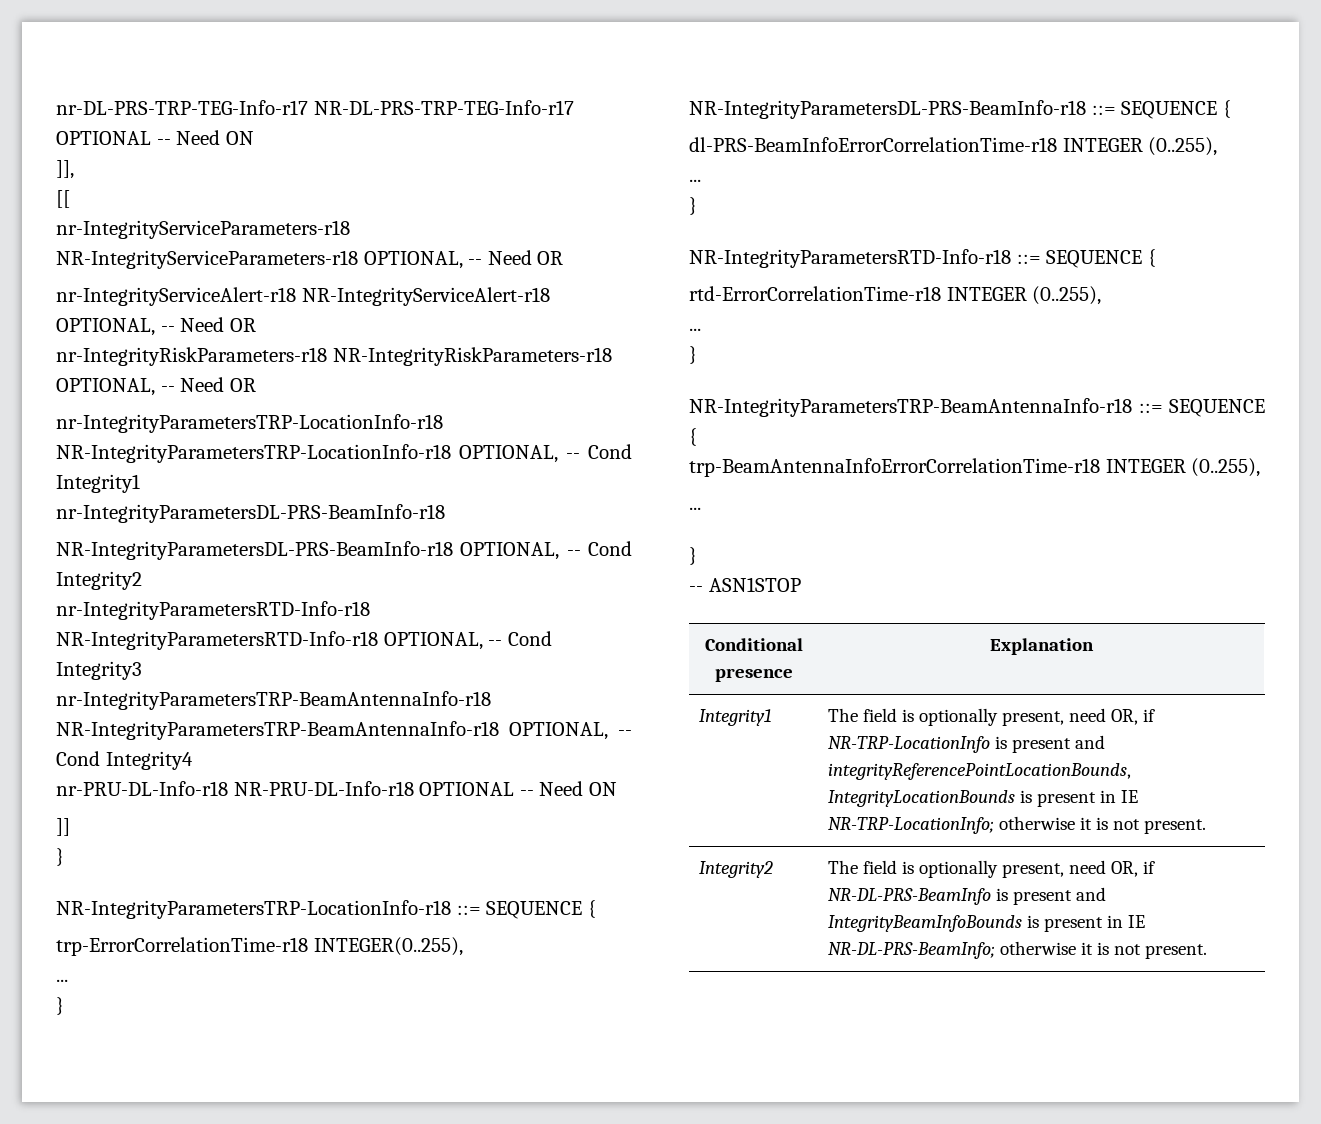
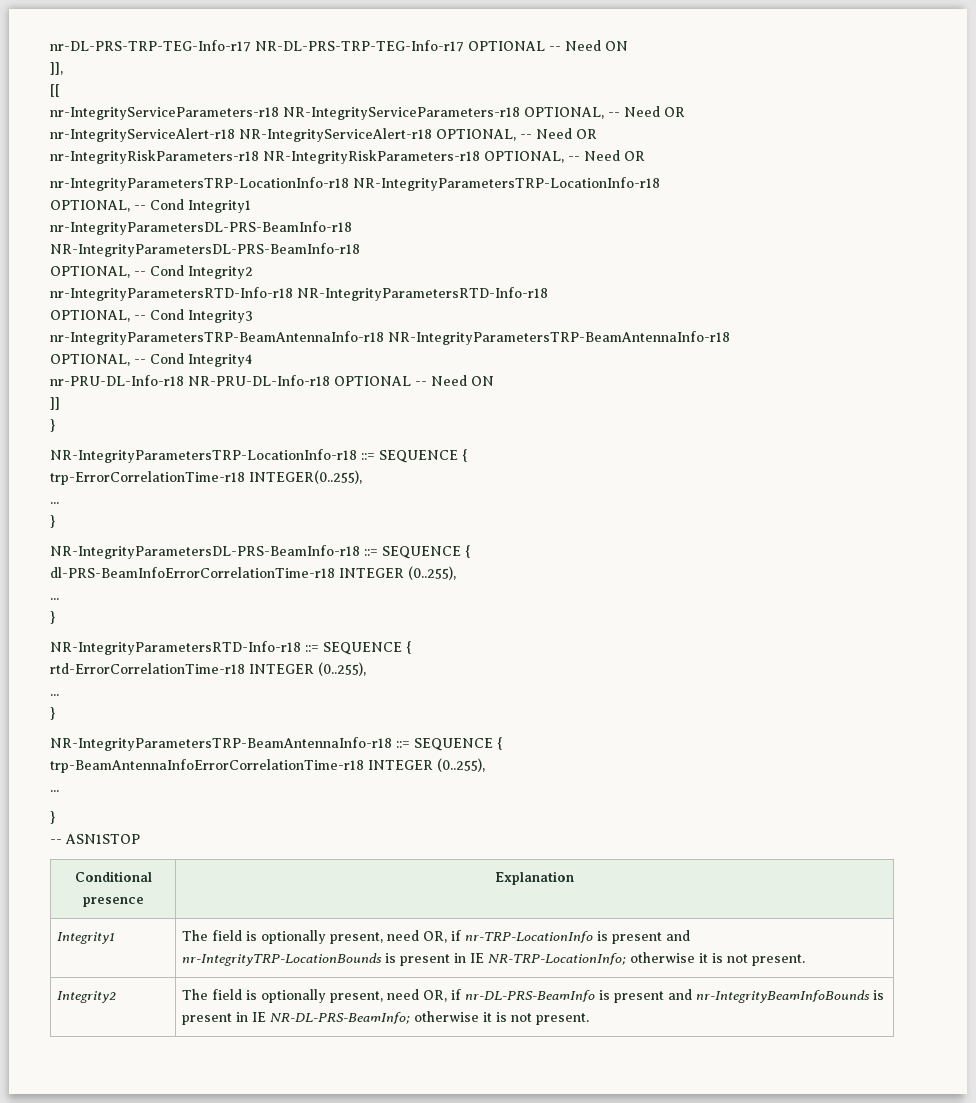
(451, 453) none -> (660, 184) //
(453, 550) none -> (360, 250) //
(378, 640) none -> (548, 294) //
(499, 730) none -> (730, 338) //
[828,735,1106,753] [828,763,1132,780] [828,790,1016,807] NR-TRP-LocationInfo is present and integrityReferencePointLocationBounds, IntegrityLocationBounds -> [464,930,690,944] [181,953,382,966] nr-TRP-LocationInfo is present and nr-IntegrityTRP-LocationBounds
[828,887,1107,905] [828,915,1023,932] NR-DL-PRS-BeamInfo is present and IntegrityBeamInfoBounds -> [464,989,870,1003] nr-DL-PRS-BeamInfo is present and nr-IntegrityBeamInfoBounds

